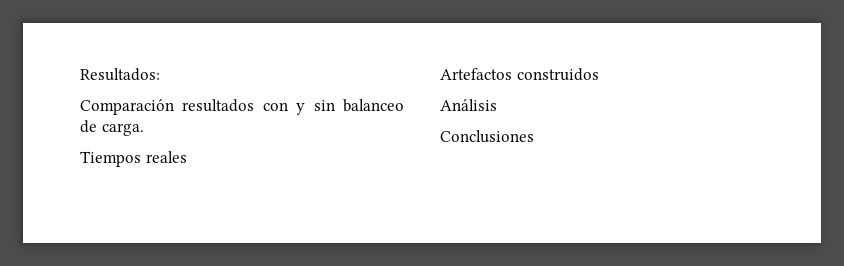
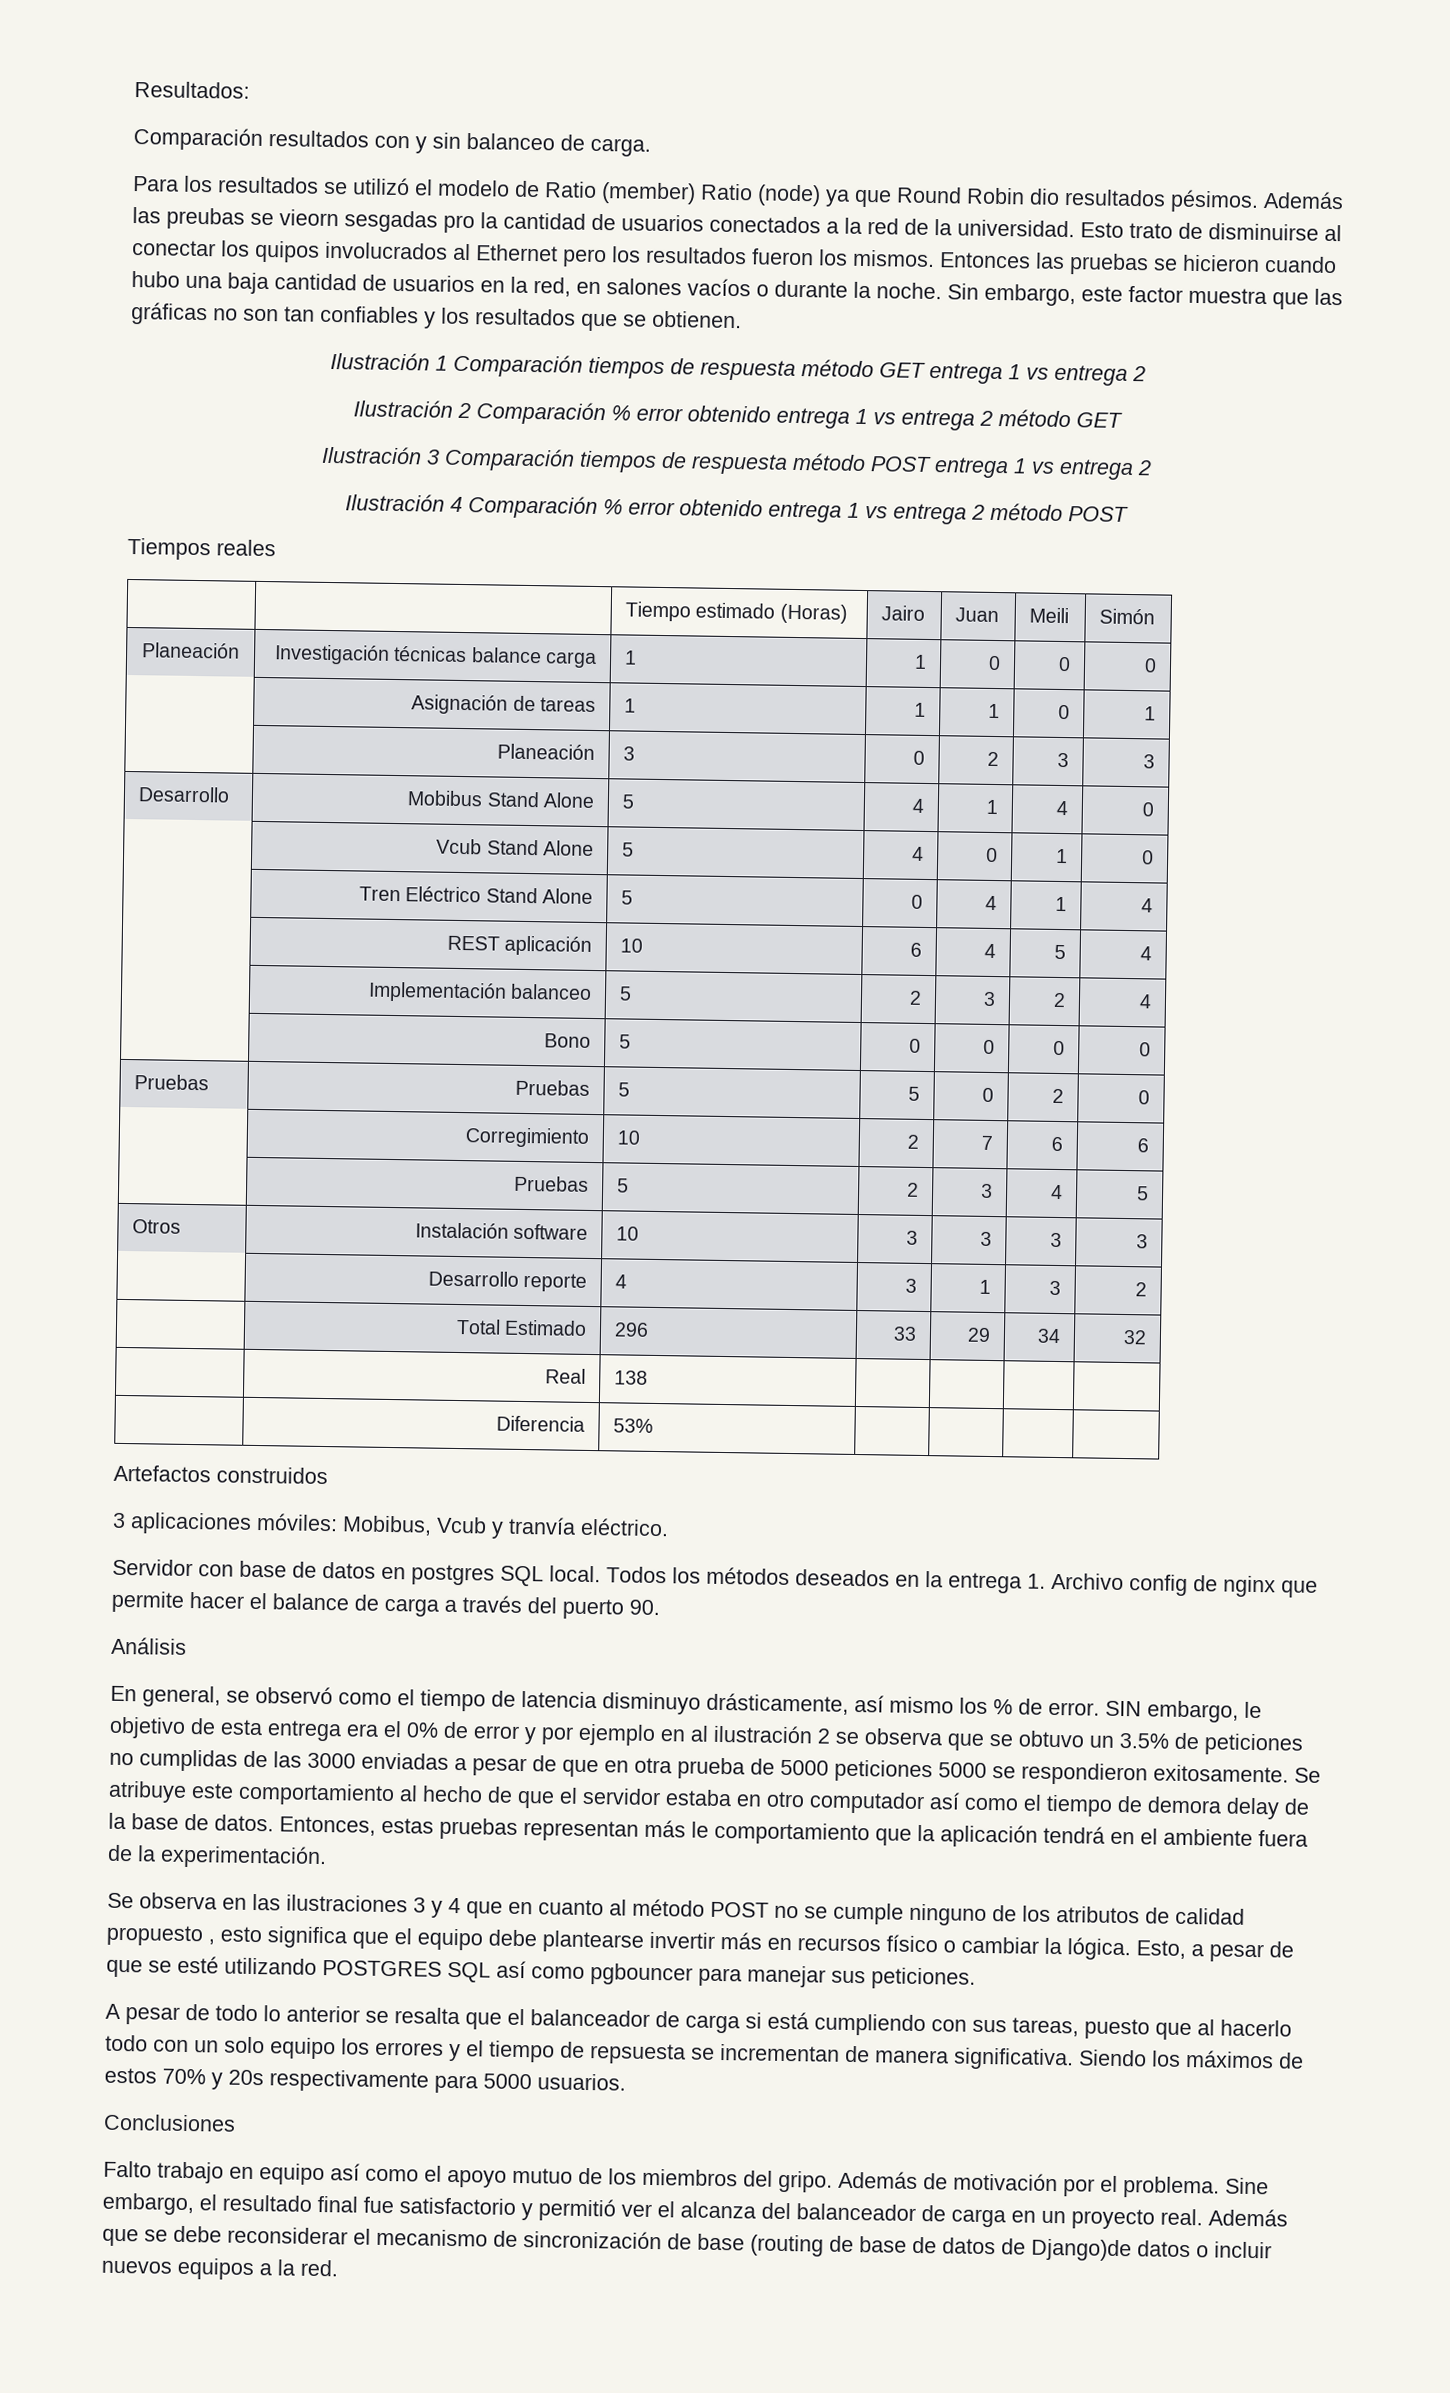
[80,151,187,167] [440,68,599,81] [440,99,497,111] [440,130,534,143] Tiempos reales // Artefactos construidos // Análisis // Conclusiones -> [133,175,1344,213] [132,206,1342,242] [132,239,1337,276] [131,270,1343,310] [131,301,742,332] [329,351,1146,386] [352,399,1123,431] [320,445,1152,481] [344,493,1129,525] [127,537,276,561] [625,601,848,624] [881,605,926,621] [955,607,1000,623] [1029,607,1070,624] [1099,608,1156,625] [142,642,240,659] [274,644,597,669] [624,650,638,665] [913,654,927,669] [987,655,1001,671] [1057,656,1071,672] [1143,658,1157,673] [411,694,596,715] [624,698,637,713] [913,702,926,717] [987,703,1000,719] [1057,704,1070,720] [1143,706,1156,721] [496,743,595,760] [623,746,636,761] [912,750,925,765] [986,751,999,767] [1056,752,1069,768] [1142,754,1155,769] [138,786,231,803] [407,790,595,808] [622,794,636,809] [911,798,924,813] [985,799,998,815] [1055,800,1068,816] [1141,802,1154,817] [436,838,594,856] [622,842,635,857] [911,846,924,861] [985,847,998,863] [1055,848,1068,864] [1141,850,1154,865] [359,886,593,904] [621,890,634,905] [910,894,923,909] [984,895,997,911] [1054,896,1067,912] [1140,898,1153,913] [446,935,592,956] [620,938,644,953] [909,942,922,957] [983,943,996,959] [1053,944,1066,960] [1139,946,1152,961] [367,981,592,1003] [619,986,633,1001] [908,990,922,1005] [982,991,996,1007] [1052,992,1066,1008] [1138,994,1152,1009] [543,1033,591,1048] [619,1034,632,1049] [908,1038,921,1053] [982,1039,995,1055] [1052,1040,1065,1056] [1138,1042,1151,1057] [134,1074,210,1091] [514,1079,590,1096] [618,1082,631,1097] [907,1086,920,1101] [981,1087,994,1103] [1051,1088,1064,1104] [1137,1090,1150,1105] [464,1127,589,1148] [617,1130,641,1145] [906,1134,919,1149] [980,1135,993,1151] [1050,1136,1063,1152] [1136,1138,1149,1153] [513,1175,589,1192] [617,1178,630,1193] [906,1182,919,1197] [980,1183,993,1199] [1050,1184,1063,1200] [1135,1186,1149,1201] [132,1219,182,1234] [414,1222,588,1240] [616,1226,640,1241] [905,1230,918,1245] [979,1231,992,1247] [1049,1232,1062,1248] [1135,1234,1148,1249] [427,1270,587,1292] [615,1274,628,1289] [904,1278,917,1293] [978,1279,991,1294] [1048,1280,1061,1296] [1134,1282,1147,1297] [455,1318,587,1336] [614,1322,650,1337] [892,1326,917,1341] [966,1327,991,1342] [1036,1328,1061,1344] [1122,1329,1147,1345] [544,1368,586,1384] [614,1370,649,1385] [495,1415,585,1432] [613,1418,654,1433] [113,1464,328,1485] [112,1512,669,1539] [112,1558,1318,1598] [111,1590,660,1620] [111,1636,187,1655] [110,1685,1262,1723] [109,1716,1303,1756] [109,1749,1321,1786] [108,1780,1310,1820] [108,1812,1308,1848] [107,1844,327,1870] [107,1892,1245,1927] [106,1924,1294,1963] [106,1955,976,1990] [105,2003,1292,2041] [105,2034,1304,2071] [104,2067,626,2094] [103,2113,236,2132] [103,2160,1269,2199] [102,2192,1288,2230] [102,2225,1272,2262] [101,2257,338,2281] Para los resultados se utilizó el modelo de Ratio (member) Ratio (node) ya que Round Robin dio resultados pésimos. Además las preubas se vieorn sesgadas pro la cantidad de usuarios conectados a la red de la universidad. Esto trato de disminuirse al conectar los quipos involucrados al Ethernet pero los resultados fueron los mismos. Entonces las pruebas se hicieron cuando hubo una baja cantidad de usuarios en la red, en salones vacíos o durante la noche. Sin embargo, este factor muestra que las gráficas no son tan confiables y los resultados que se obtienen. // Ilustración 1 Comparación tiempos de respuesta método GET entrega 1 vs entrega 2 // Ilustración 2 Comparación % error obtenido entrega 1 vs entrega 2 método GET // Ilustración 3 Comparación tiempos de respuesta método POST entrega 1 vs entrega 2 // Ilustración 4 Comparación % error obtenido entrega 1 vs entrega 2 método POST // Tiempos reales // | | Tiempo estimado (Horas) | Jairo | Juan | Meili | Simón // Planeación | Investigación técnicas balance carga | 1 | 1 | 0 | 0 | 0 // | Asignación de tareas | 1 | 1 | 1 | 0 | 1 // | Planeación | 3 | 0 | 2 | 3 | 3 // Desarrollo | Mobibus Stand Alone | 5 | 4 | 1 | 4 | 0 // | Vcub Stand Alone | 5 | 4 | 0 | 1 | 0 // | Tren Eléctrico Stand Alone | 5 | 0 | 4 | 1 | 4 // | REST aplicación | 10 | 6 | 4 | 5 | 4 // | Implementación balanceo | 5 | 2 | 3 | 2 | 4 // | Bono | 5 | 0 | 0 | 0 | 0 // Pruebas | Pruebas | 5 | 5 | 0 | 2 | 0 // | Corregimiento | 10 | 2 | 7 | 6 | 6 // | Pruebas | 5 | 2 | 3 | 4 | 5 // Otros | Instalación software | 10 | 3 | 3 | 3 | 3 // | Desarrollo reporte | 4 | 3 | 1 | 3 | 2 // | Total Estimado | 296 | 33 | 29 | 34 | 32 // | Real | 138 | | | | // | Diferencia | 53% | | | | // Artefactos construidos // 3 aplicaciones móviles: Mobibus, Vcub y tranvía eléctrico. // Servidor con base de datos en postgres SQL local. Todos los métodos deseados en la entrega 1. Archivo config de nginx que permite hacer el balance de carga a través del puerto 90. // Análisis // En general, se observó como el tiempo de latencia disminuyo drásticamente, así mismo los % de error. SIN embargo, le objetivo de esta entrega era el 0% de error y por ejemplo en al ilustración 2 se observa que se obtuvo un 3.5% de peticiones no cumplidas de las 3000 enviadas a pesar de que en otra prueba de 5000 peticiones 5000 se respondieron exitosamente. Se atribuye este comportamiento al hecho de que el servidor estaba en otro computador así como el tiempo de demora delay de la base de datos. Entonces, estas pruebas representan más le comportamiento que la aplicación tendrá en el ambiente fuera de la experimentación. // Se observa en las ilustraciones 3 y 4 que en cuanto al método POST no se cumple ninguno de los atributos de calidad propuesto , esto significa que el equipo debe plantearse invertir más en recursos físico o cambiar la lógica. Esto, a pesar de que se esté utilizando POSTGRES SQL así como pgbouncer para manejar sus peticiones. // A pesar de todo lo anterior se resalta que el balanceador de carga si está cumpliendo con sus tareas, puesto que al hacerlo todo con un solo equipo los errores y el tiempo de repsuesta se incrementan de manera significativa. Siendo los máximos de estos 70% y 20s respectivamente para 5000 usuarios. // Conclusiones // Falto trabajo en equipo así como el apoyo mutuo de los miembros del gripo. Además de motivación por el problema. Sine embargo, el resultado final fue satisfactorio y permitió ver el alcanza del balanceador de carga en un proyecto real. Además que se debe reconsiderar el mecanismo de sincronización de base (routing de base de datos de Django)de datos o incluir nuevos equipos a la red.

